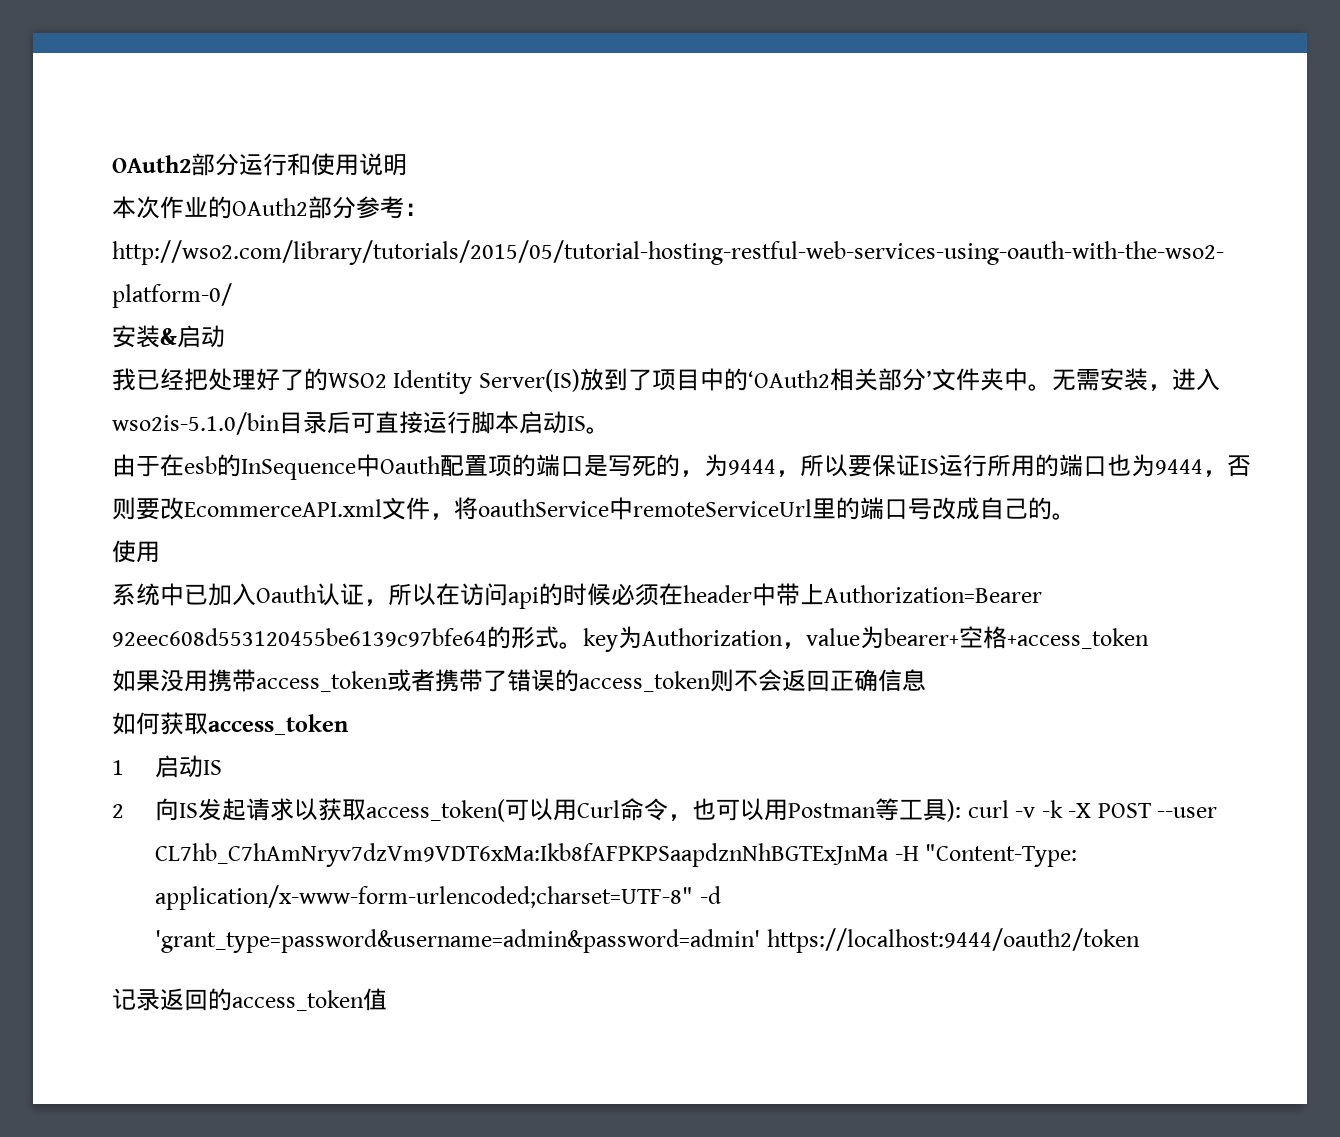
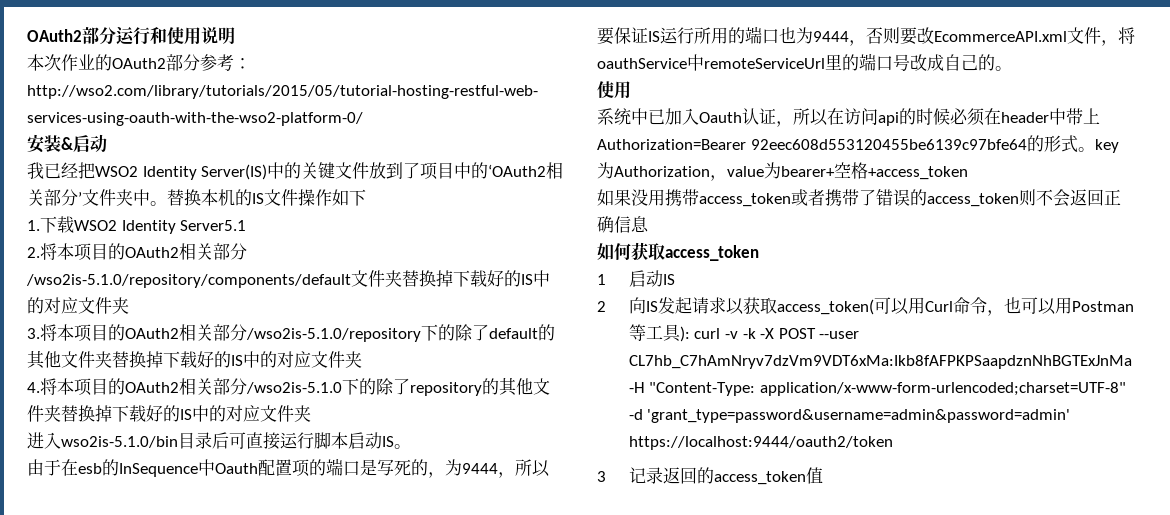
[208,368,328,391] 处理好了的 -> (95, 170) none
(580, 380) none -> [267,162,370,179] 中的关键文件
[1051,368,1172,391] 无需安装， -> [167,189,366,206] [27,216,247,234] [27,243,247,261] [26,270,550,288] [27,297,129,314] [27,324,555,342] [27,350,362,369] [27,377,550,396] [27,405,311,422] 替换本机的IS文件操作如下 // 1.下载WSO2 Identity Server5.1 // 2.将本项目的OAuth2相关部分/wso2is-5.1.0/repository/components/default文件夹替换掉下载好的IS中的对应文件夹 // 3.将本项目的OAuth2相关部分/wso2is-5.1.0/repository下的除了default的其他文件夹替换掉下载好的IS中的对应文件夹 // 4.将本项目的OAuth2相关部分/wso2is-5.1.0下的除了repository的其他文件夹替换掉下载好的IS中的对应文件夹 //
(1140, 940) none -> [597,471,606,482] 3

